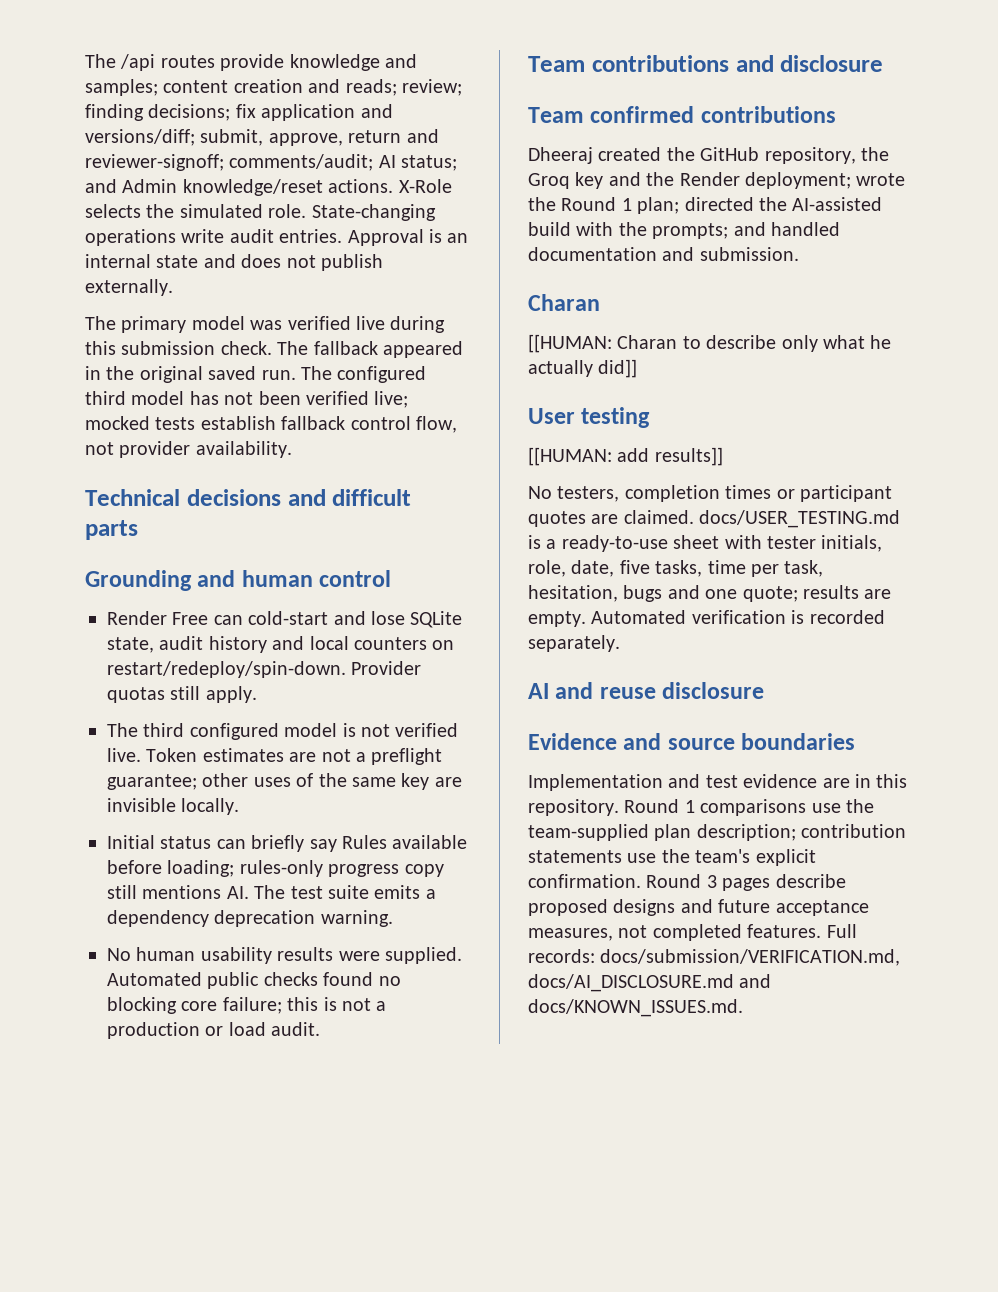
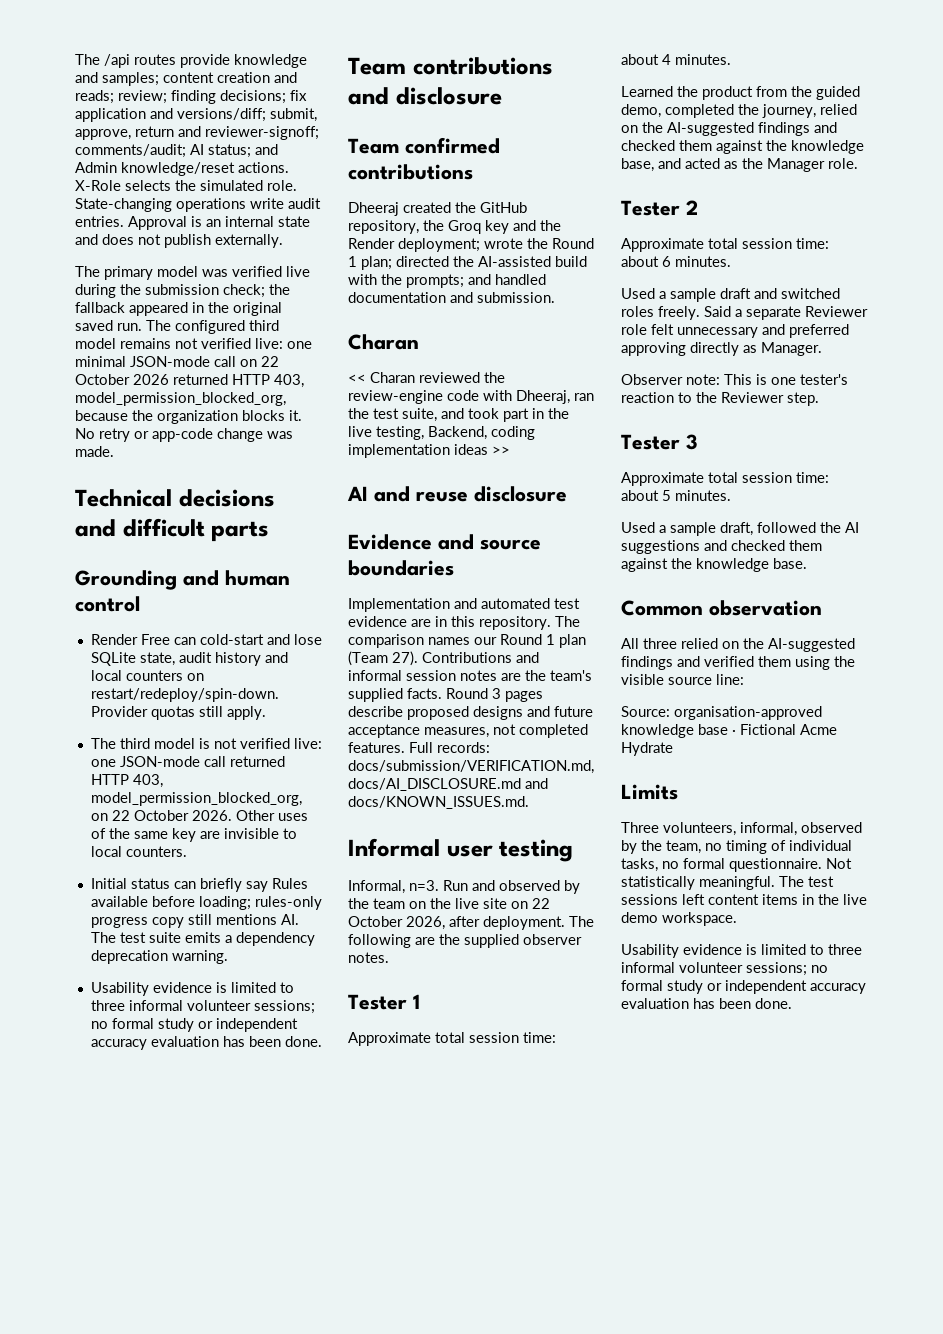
[85,341,309,355] this submission check. The -> [120,284,290,298] the submission check; the
[189,391,409,408] [85,416,457,433] [85,441,292,458] has not been verified live; mocked tests establish fallback control flow, not provider availability. -> [120,338,312,349] [75,356,279,367] [75,374,304,388] [75,392,286,406] [75,410,302,424] [75,428,293,442] [75,446,114,457] remains not verified live: one minimal JSON-mode call on 22 October 2026 returned HTTP 403, model_permission_blocked_org, because the organization blocks it. No retry or app-code change was made.
[189,723,279,740] configured -> (150, 743) none
[107,748,443,765] [107,773,249,790] live. Token estimates are not a preflight guarantee; other -> [293,738,322,749] [90,756,285,767] [90,774,163,788] [90,792,302,806] [90,810,275,821] live: one JSON-mode call returned HTTP 403, model_permission_blocked_org, on 22 October 2026. Other
[181,798,240,815] locally. -> [282,828,297,839] [90,846,187,857] to local counters.
[107,947,462,964] [107,972,401,989] [107,997,387,1014] [107,1022,321,1039] No human usability results were supplied. Automated public checks found no blocking core failure; this is not a production or load audit. -> [90,982,294,996] [90,1000,315,1014] [90,1018,298,1032] [90,1036,322,1050] Usability evidence is limited to three informal volunteer sessions; no formal study or independent accuracy evaluation has been done.
[528,334,892,353] [528,359,638,378] [528,407,651,428] [528,447,723,466] [528,485,892,502] [528,510,901,528] [528,535,883,552] [528,560,824,577] [528,585,892,602] [528,610,885,627] [528,635,620,652] [[HUMAN: Charan to describe only what he actually did]] // User testing // [[HUMAN: add results]] // No testers, completion times or participant quotes are claimed. docs/USER_TESTING.md is a ready-to-use sheet with tester initials, role, date, five tasks, time per task, hesitation, bugs and one quote; results are empty. Automated verification is recorded separately. -> [348,372,505,383] [348,390,594,404] [348,408,569,422] [348,426,535,440] [348,444,510,458] << Charan reviewed the review-engine code with Dheeraj, ran the test suite, and took part in the live testing, Backend, coding implementation ideas >>
(701, 781) none -> [481,598,550,609] automated
[624,799,874,816] [528,824,907,841] [528,849,816,866] [528,874,641,888] Round 1 comparisons use the team-supplied plan description; contribution statements use the team's explicit confirmation. -> [555,616,580,627] [348,634,586,648] [348,651,539,666] [348,670,592,681] [348,688,442,702] The comparison names our Round 1 plan (Team 27). Contributions and informal session notes are the team's supplied facts.
(743, 1008) none -> [348,838,574,862] [348,880,580,894] [348,898,550,909] [348,916,594,930] [348,934,582,948] [348,952,389,963] [348,994,420,1010] [348,1032,556,1046] [621,54,731,65] [621,86,860,100] [621,104,857,118] [621,122,837,136] [621,140,864,154] [621,158,858,172] [621,200,698,216] [621,238,829,252] [621,256,731,267] [621,288,840,302] [621,306,868,320] [621,324,849,338] [621,342,822,356] [621,374,848,385] [621,392,819,406] [621,434,698,450] [621,472,829,486] [621,490,731,501] [621,522,859,536] [621,540,822,554] [621,558,807,572] [621,600,822,616] [621,638,855,652] [621,656,855,670] [621,674,744,685] [621,706,822,720] [621,724,837,738] [621,742,673,756] [621,784,678,800] [621,822,862,836] [621,840,852,854] [621,858,852,872] [621,876,834,890] [621,894,867,905] [621,912,737,926] [621,944,862,958] [621,962,828,976] [621,980,866,994] [621,998,792,1009] // Informal user testing // Informal, n=3. Run and observed by the team on the live site on 22 October 2026, after deployment. The following are the supplied observer notes. // Tester 1 // Approximate total session time: about 4 minutes. // Learned the product from the guided demo, completed the journey, relied on the AI-suggested findings and checked them against the knowledge base, and acted as the Manager role. // Tester 2 // Approximate total session time: about 6 minutes. // Used a sample draft and switched roles freely. Said a separate Reviewer role felt unnecessary and preferred approving directly as Manager. // Observer note: This is one tester's reaction to the Reviewer step. // Tester 3 // Approximate total session time: about 5 minutes. // Used a sample draft, followed the AI suggestions and checked them against the knowledge base. // Common observation // All three relied on the AI-suggested findings and verified them using the visible source line: // Source: organisation-approved knowledge base · Fictional Acme Hydrate // Limits // Three volunteers, informal, observed by the team, no timing of individual tasks, no formal questionnaire. Not statistically meaningful. The test sessions left content items in the live demo workspace. // Usability evidence is limited to three informal volunteer sessions; no formal study or independent accuracy evaluation has been done.

